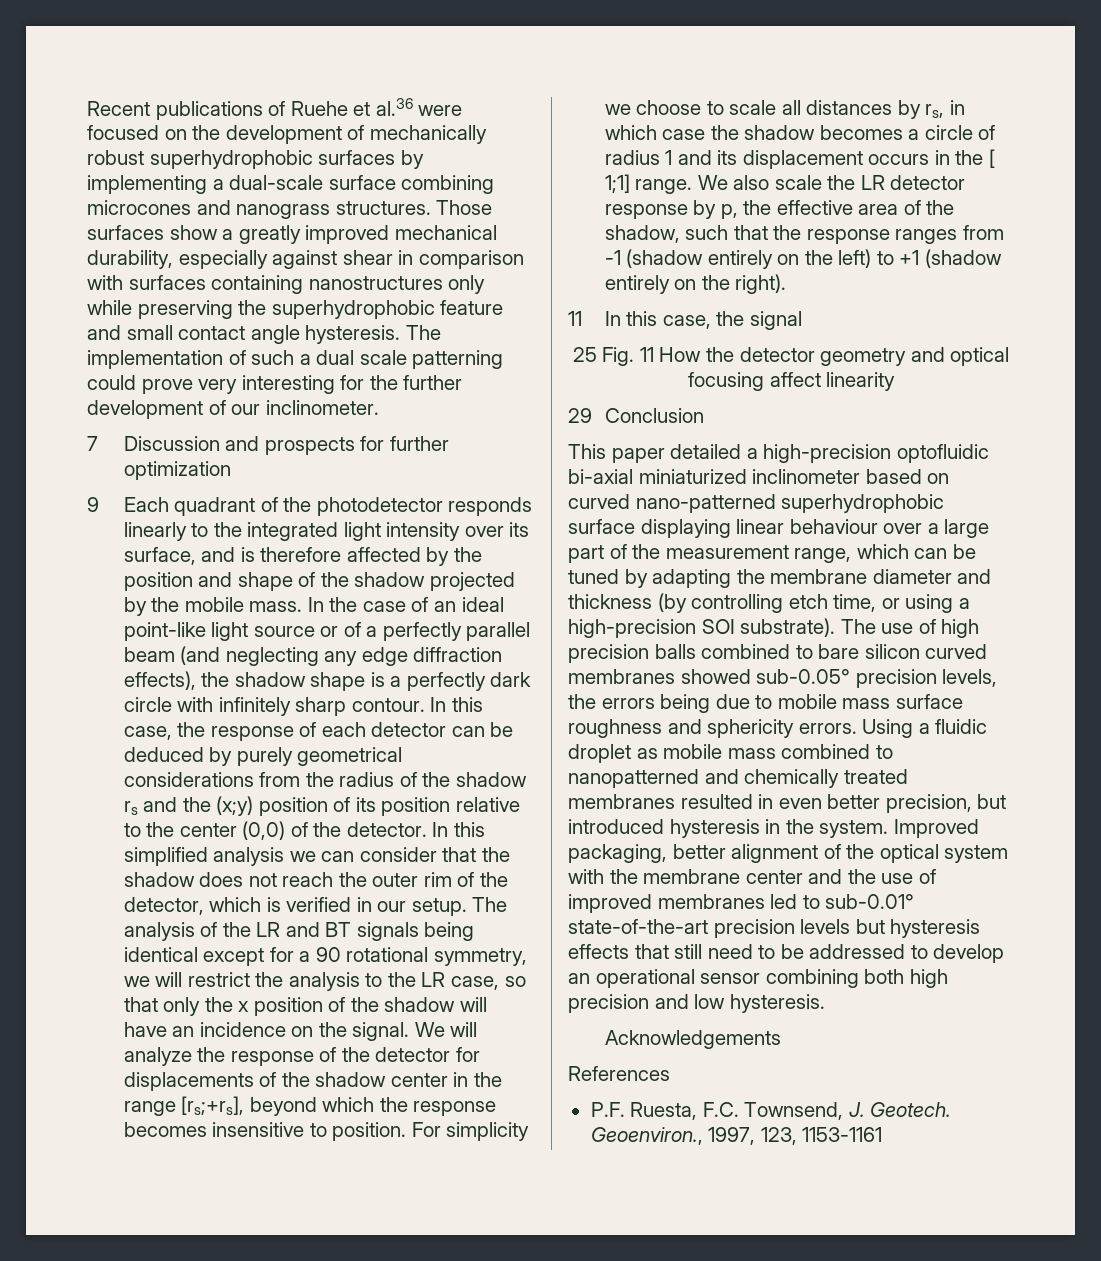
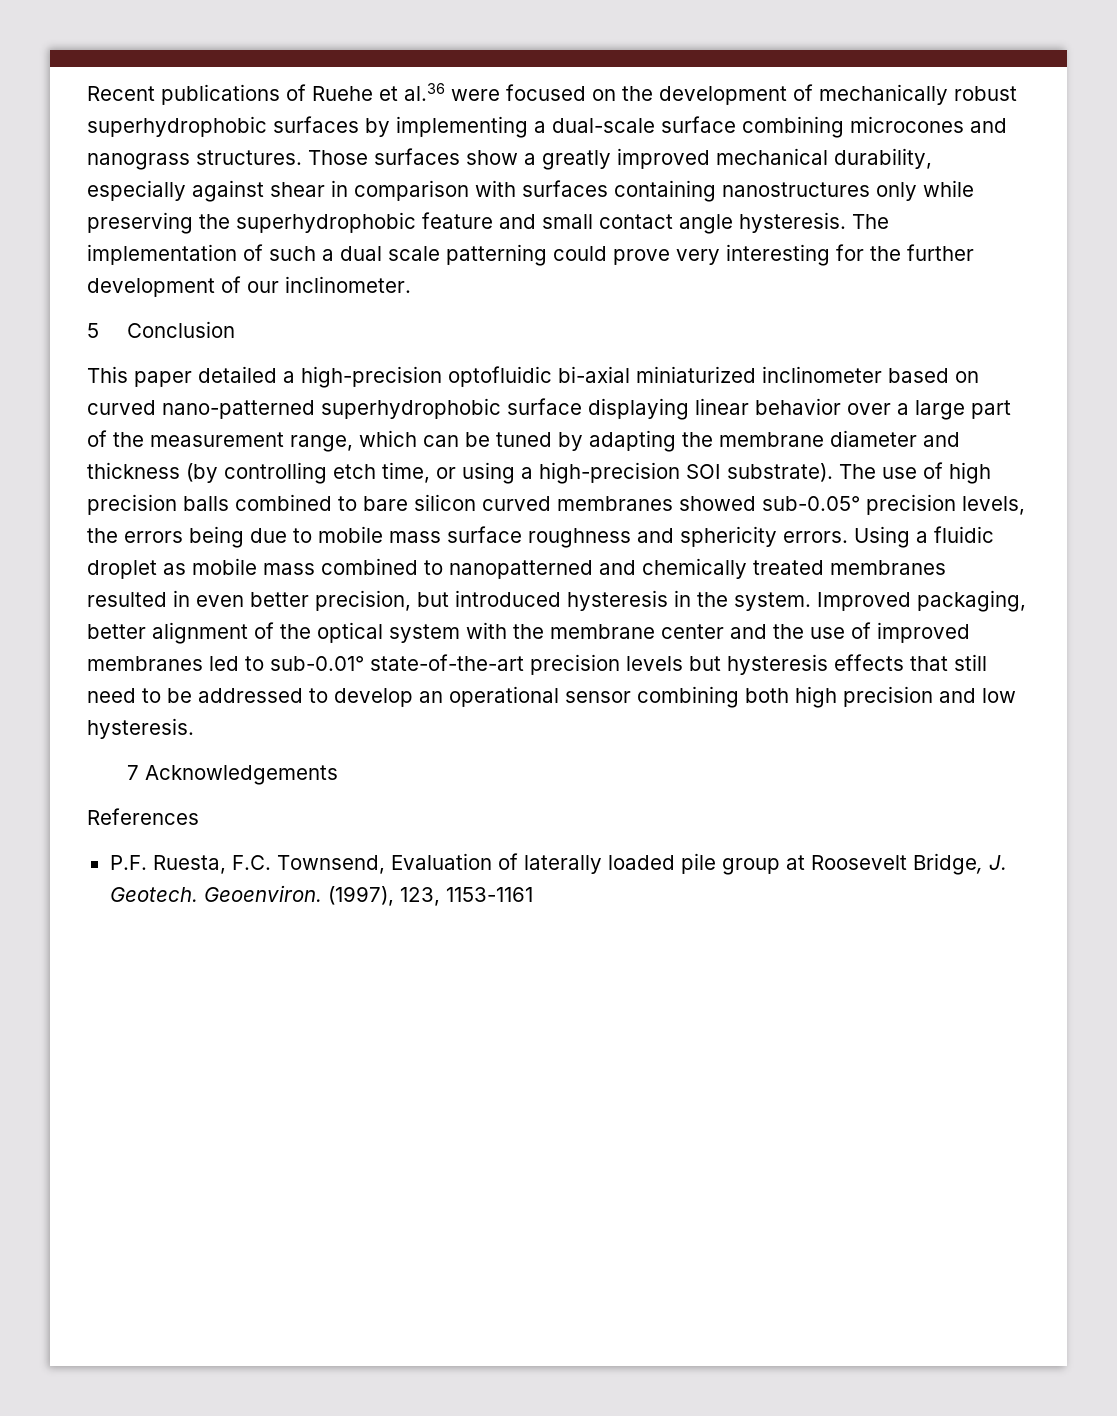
[87,436,449,455] [123,461,231,480] [87,497,533,516] [123,522,530,541] [123,547,482,566] [123,572,515,591] [123,597,504,616] [123,622,531,641] [123,646,503,666] [123,671,532,691] [123,697,483,716] [123,722,514,741] [123,747,403,766] [123,772,527,787] [123,796,520,816] [123,821,485,840] [123,847,510,866] [123,872,508,887] [123,897,508,916] [123,922,475,941] [123,947,527,966] [123,972,526,991] [123,997,487,1016] [123,1022,478,1041] [123,1047,480,1066] [123,1072,502,1091] [123,1096,497,1116] [123,1122,530,1141] [604,100,965,119] [604,125,996,140] [604,149,995,169] [604,174,966,194] [604,200,955,219] [604,225,1004,244] [604,249,1002,269] [604,274,787,294] [568,311,802,330] [572,347,1010,366] [687,372,896,391] [568,408,592,423] 7 Discussion and prospects for further optimization // 9 Each quadrant of the photodetector responds linearly to the integrated light intensity over its surface, and is therefore affected by the position and shape of the shadow projected by the mobile mass. In the case of an ideal point-like light source or of a perfectly parallel beam (and neglecting any edge diffraction effects), the shadow shape is a perfectly dark circle with infinitely sharp contour. In this case, the response of each detector can be deduced by purely geometrical considerations from the radius of the shadow rs and the (x;y) position of its position relative to the center (0,0) of the detector. In this simplified analysis we can consider that the shadow does not reach the outer rim of the detector, which is verified in our setup. The analysis of the LR and BT signals being identical except for a 90 rotational symmetry, we will restrict the analysis to the LR case, so that only the x position of the shadow will have an incidence on the signal. We will analyze the response of the detector for displacements of the shadow center in the range [rs;+rs], beyond which the response becomes insensitive to position. For simplicity we choose to scale all distances by rs, in which case the shadow becomes a circle of radius 1 and its displacement occurs in the [ 1;1] range. We also scale the LR detector response by p, the effective area of the shadow, such that the response ranges from -1 (shadow entirely on the left) to +1 (shadow entirely on the right). // 11 In this case, the signal // 25 Fig. 11 How the detector geometry and optical focusing affect linearity // 29 -> [87,323,99,338] 5
[789,519,878,534] behaviour -> [755,398,841,415] behavior
(825, 1003) none -> [126,765,139,780] 7
[848,1102,952,1117] [590,1127,756,1145] J. Geotech. Geoenviron., 1997, -> [390,853,1007,875] [109,885,394,906] Evaluation of laterally loaded pile group at Roosevelt Bridge, J. Geotech. Geoenviron. (1997),

